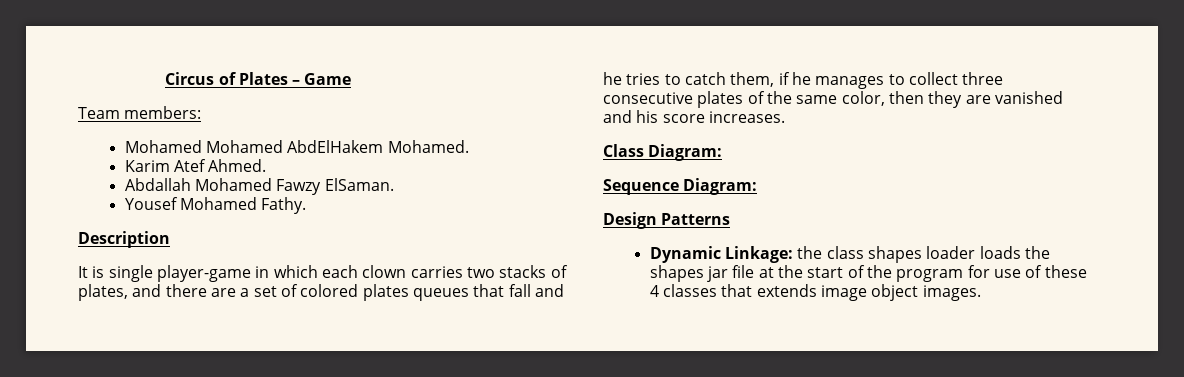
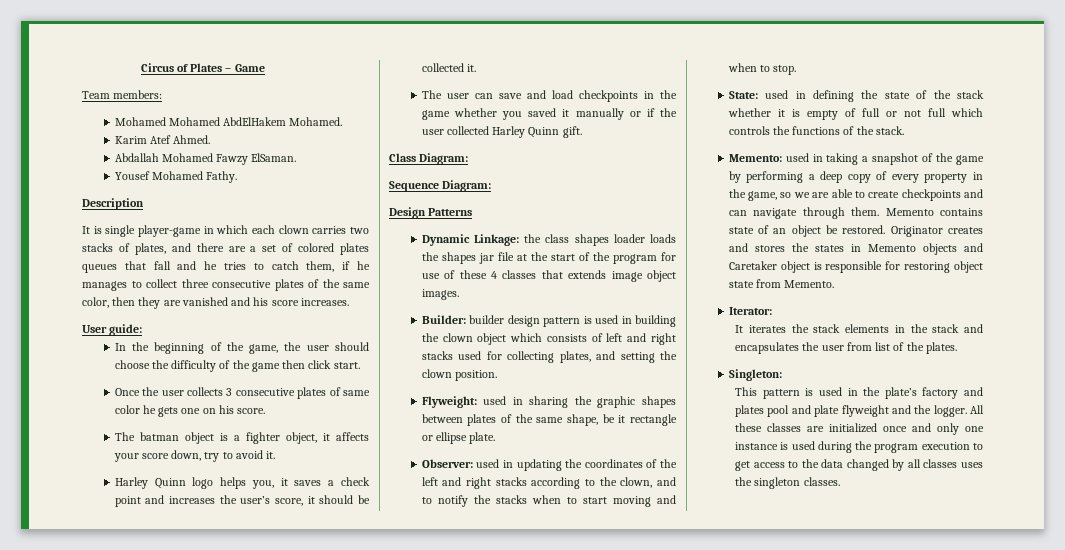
(785, 117) none -> [82,324,143,336] [114,342,369,354] [114,360,360,372] [114,387,370,399] [114,405,266,417] [114,432,370,444] [113,450,276,462] [114,477,370,489] [114,495,370,507] [421,63,477,72] [421,90,677,102] [421,108,677,120] [421,126,582,138] // User guide: // In the beginning of the game, the user should choose the difficulty of the game then click start. // Once the user collects 3 consecutive plates of same color he gets one on his score. // The batman object is a fighter object, it affects your score down, try to avoid it. // Harley Quinn logo helps you, it saves a check point and increases the user’s score, it should be collected it. // The user can save and load checkpoints in the game whether you saved it manually or if the user collected Harley Quinn gift.
(981, 293) none -> [421,315,676,327] [421,333,676,345] [421,351,677,363] [421,369,498,381] [421,396,676,408] [421,414,677,426] [421,432,496,444] [421,459,677,471] [421,477,676,489] [421,495,676,507] [727,63,797,75] [728,90,984,102] [727,108,983,120] [728,126,904,135] [728,153,984,165] [728,171,983,183] [728,189,983,201] [728,207,983,219] [728,225,983,237] [728,243,983,255] [728,261,983,273] [728,279,835,288] [728,307,772,315] [735,324,983,333] [735,342,957,354] [728,369,782,381] [735,387,983,399] [735,405,984,417] [735,423,984,435] [735,441,983,453] [735,459,983,471] [735,477,840,489] // Builder: builder design pattern is used in building the clown object which consists of left and right stacks used for collecting plates, and setting the clown position. // Flyweight: used in sharing the graphic shapes between plates of the same shape, be it rectangle or ellipse plate. // Observer: used in updating the coordinates of the left and right stacks according to the clown, and to notify the stacks when to start moving and when to stop. // State: used in defining the state of the stack whether it is empty of full or not full which controls the functions of the stack. // Memento: used in taking a snapshot of the game by performing a deep copy of every property in the game, so we are able to create checkpoints and can navigate through them. Memento contains state of an object be restored. Originator creates and stores the states in Memento objects and Caretaker object is responsible for restoring object state from Memento. // Iterator: // It iterates the stack elements in the stack and encapsulates the user from list of the plates. // Singleton: // This pattern is used in the plate’s factory and plates pool and plate flyweight and the logger. All these classes are initialized once and only one instance is used during the program execution to get access to the data changed by all classes uses the singleton classes.

